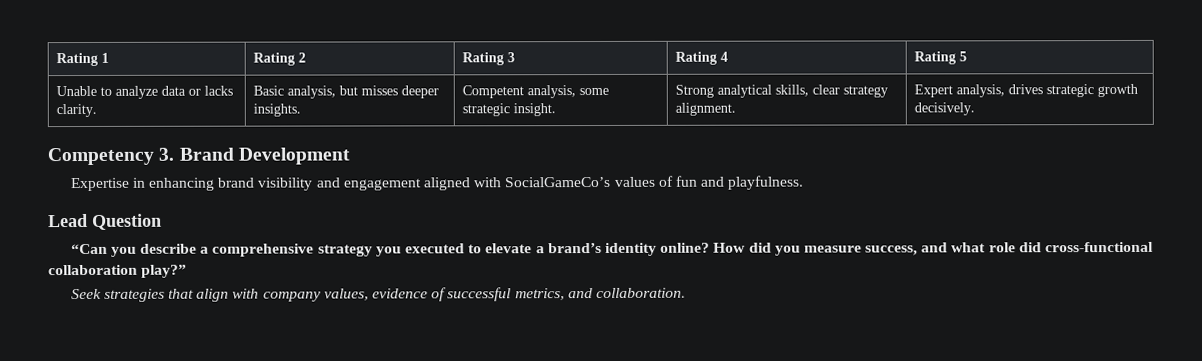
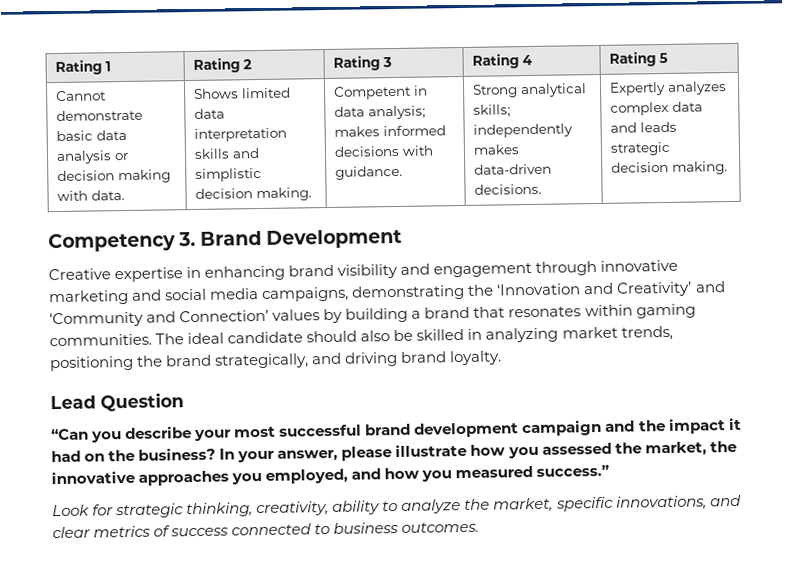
[56,85,234,99] [56,103,98,118] [253,85,440,99] [253,103,302,117] [462,85,610,99] [462,103,557,117] [675,84,889,98] [675,102,737,116] [914,83,1139,98] [914,102,976,116] Unable to analyze data or lacks clarity. | Basic analysis, but misses deeper insights. | Competent analysis, some strategic insight. | Strong analytical skills, clear strategy alignment. | Expert analysis, drives strategic growth decisively. -> [55,90,107,102] [55,109,143,122] [55,129,127,142] [55,150,129,165] [56,169,171,184] [56,190,125,202] [193,87,291,99] [193,108,225,119] [193,127,287,142] [193,148,260,159] [194,167,262,182] [194,187,312,202] [332,85,428,100] [333,105,426,120] [333,125,446,137] [333,145,434,157] [334,165,403,180] [471,83,587,98] [472,104,511,117] [472,123,573,138] [472,144,520,155] [473,163,552,175] [473,183,542,195] [608,81,727,96] [609,101,703,116] [609,121,677,133] [609,141,671,156] [610,161,728,175] Cannot demonstrate basic data analysis or decision making with data. | Shows limited data interpretation skills and simplistic decision making. | Competent in data analysis; makes informed decisions with guidance. | Strong analytical skills; independently makes data-driven decisions. | Expertly analyzes complex data and leads strategic decision making.
[69,177,130,192] Expertise -> [48,267,184,283] Creative expertise
[423,175,805,191] aligned with SocialGameCo’s values of fun and playfulness. -> [535,259,679,276] [48,281,726,306] [49,303,696,328] [49,325,673,347] [49,350,503,372] through innovative marketing and social media campaigns, demonstrating the ‘Innovation and Creativity’ and ‘Community and Connection’ values by building a brand that resonates within gaming communities. The ideal candidate should also be skilled in analyzing market trends, positioning the brand strategically, and driving brand loyalty.
[200,241,1154,257] [48,264,188,278] [70,287,686,302] a comprehensive strategy you executed to elevate a brand’s identity online? How did you measure success, and what role did cross-functional collaboration play?” // Seek strategies that align with company values, evidence of successful metrics, and collaboration. -> [194,417,742,442] [51,440,737,463] [51,464,610,486] [52,494,742,519] [52,521,480,539] your most successful brand development campaign and the impact it had on the business? In your answer, please illustrate how you assessed the market, the innovative approaches you employed, and how you measured success.” // Look for strategic thinking, creativity, ability to analyze the market, specific innovations, and clear metrics of success connected to business outcomes.

